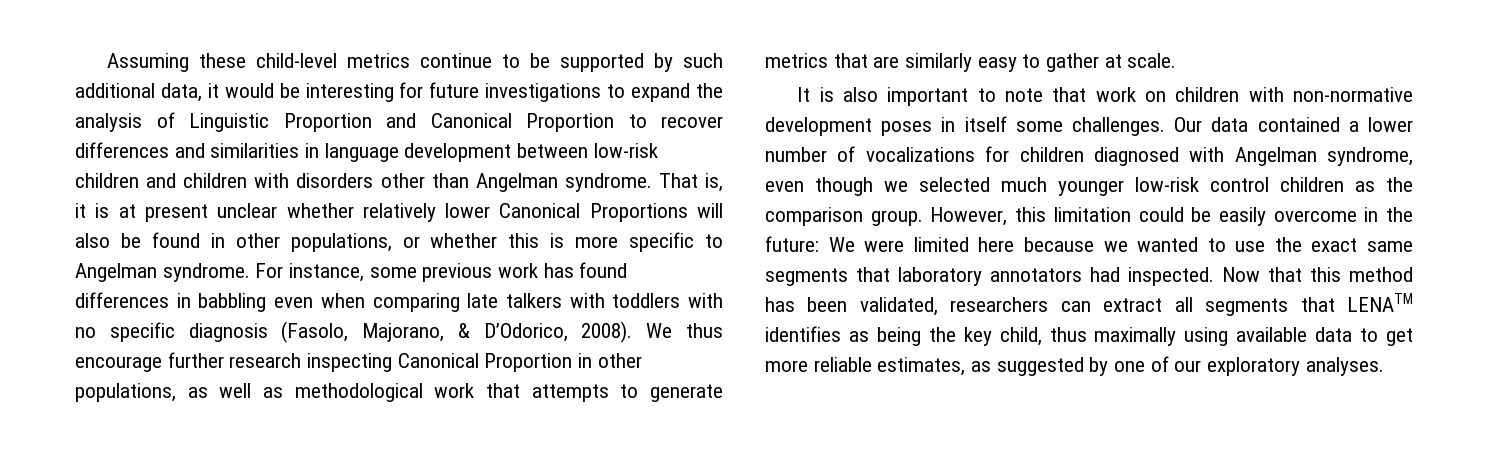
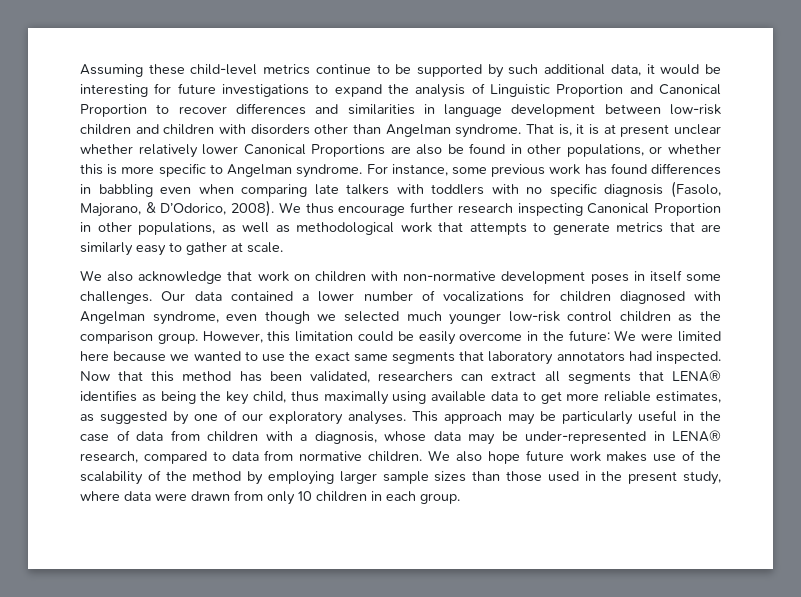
[696,203,723,218] will -> [390,146,411,154] are
[797,87,1044,106] It is also important to note -> [80,270,223,284] We also acknowledge
[1347,293,1413,312] LENATM -> [672,370,721,382] LENA®
(1384, 366) none -> [412,410,721,425] [80,430,721,445] [80,450,722,464] [80,470,721,485] [80,490,460,505] This approach may be particularly useful in the case of data from children with a diagnosis, whose data may be under-represented in LENA® research, compared to data from normative children. We also hope future work makes use of the scalability of the method by employing larger sample sizes than those used in the present study, where data were drawn from only 10 children in each group.

